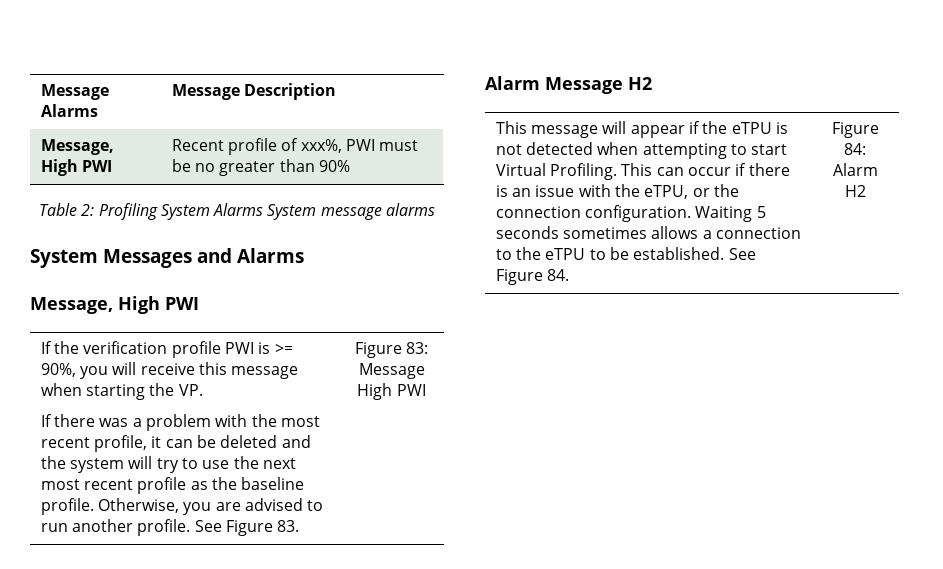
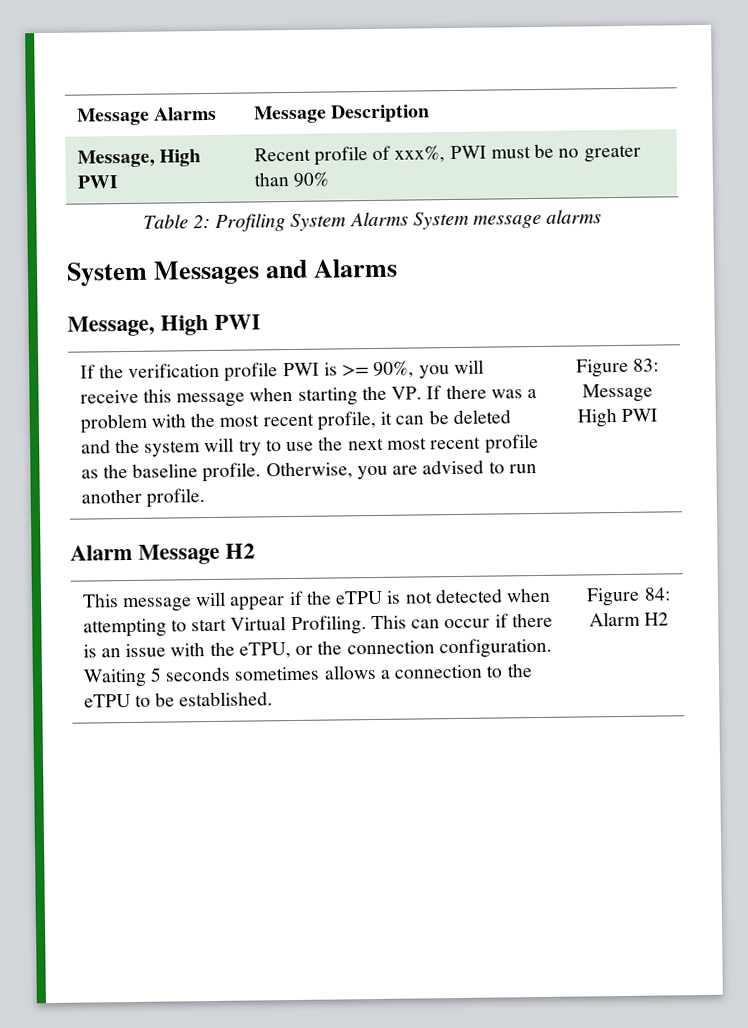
(203, 390) // -> (423, 393) none
[194,520,300,536] See Figure 83. -> (205, 498) none
[728,248,756,260] [495,269,569,285] See Figure 84. -> (274, 699) none

